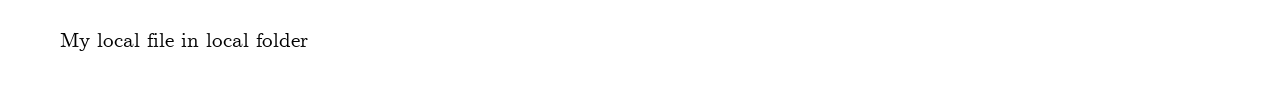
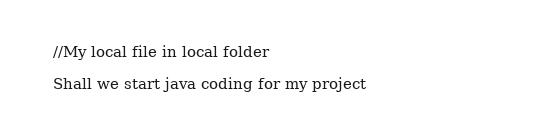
[60,32,90,51] My -> [53,46,87,60] //My
(308, 40) none -> [53,77,366,92] // Shall we start java coding for my project

